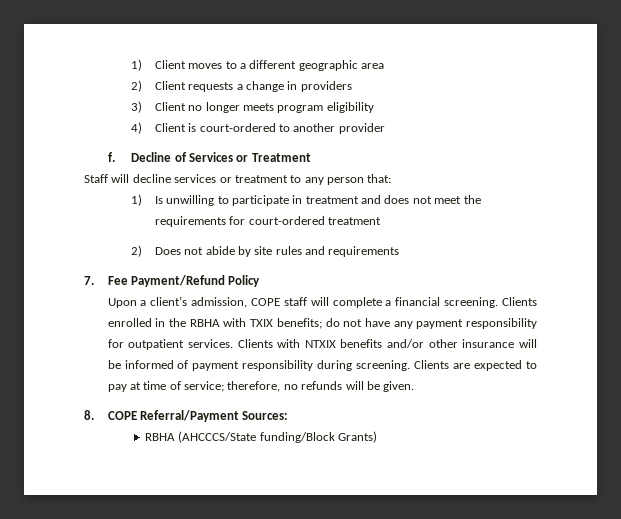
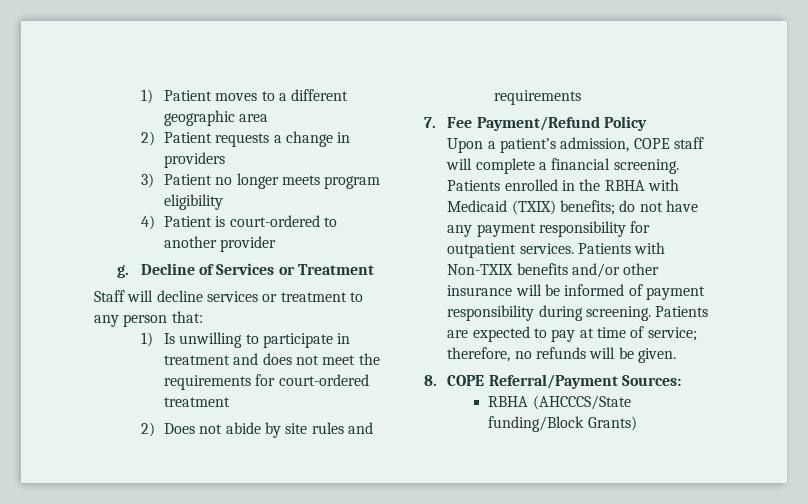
[131,59,186,71] 1) Client -> [140,89,213,104] 1) Patient
[154,81,186,90] Client -> [164,132,213,143] Patient
[154,102,186,111] Client -> [164,174,213,185] Patient
[154,123,186,132] Client -> [164,216,213,227] Patient
[107,152,115,162] f. -> [117,265,130,278] g.
[150,296,188,306] client’s -> [500,138,557,153] patient’s
[502,297,538,306] Clients -> [447,180,501,191] Patients
[250,319,274,327] TXIX -> [447,200,556,215] Medicaid (TXIX)
[237,339,336,348] Clients with NTXIX -> [578,242,666,254] [447,264,514,275] Patients with Non-TXIX
[414,360,450,369] Clients -> [655,306,709,317] Patients

